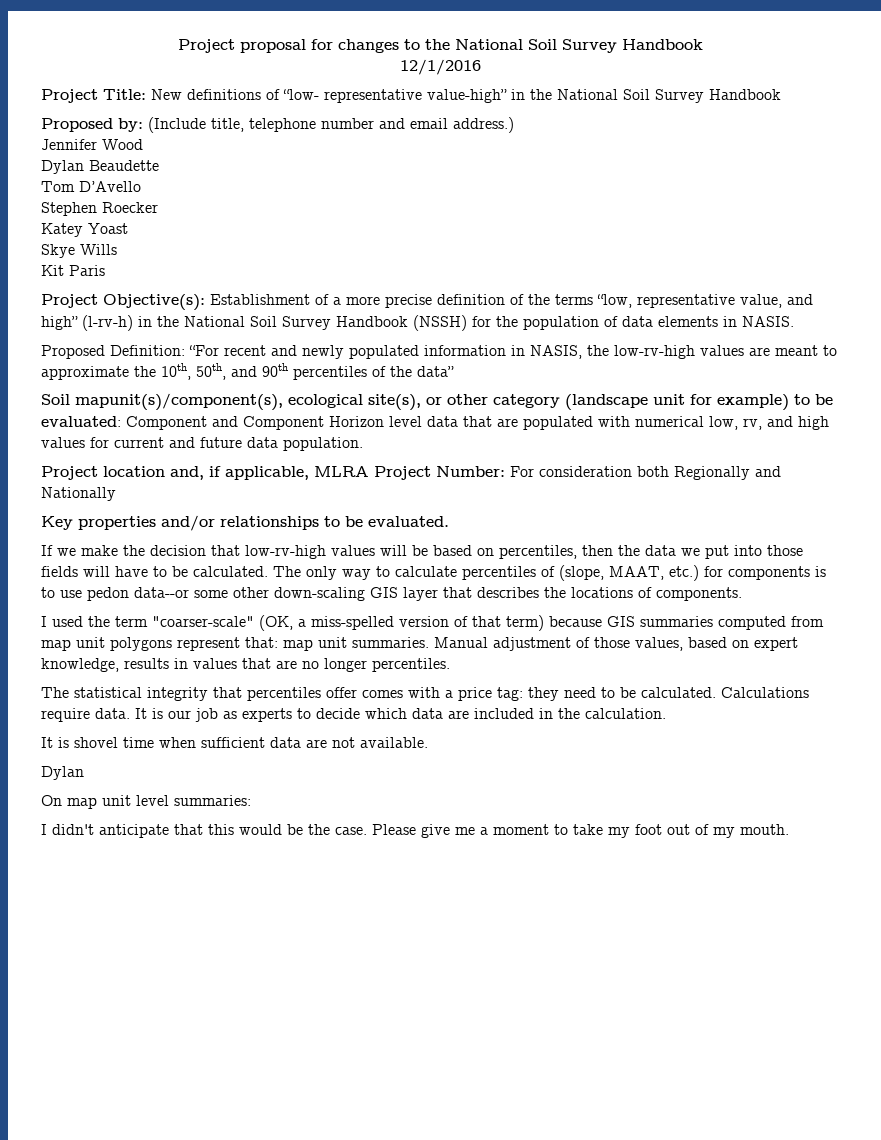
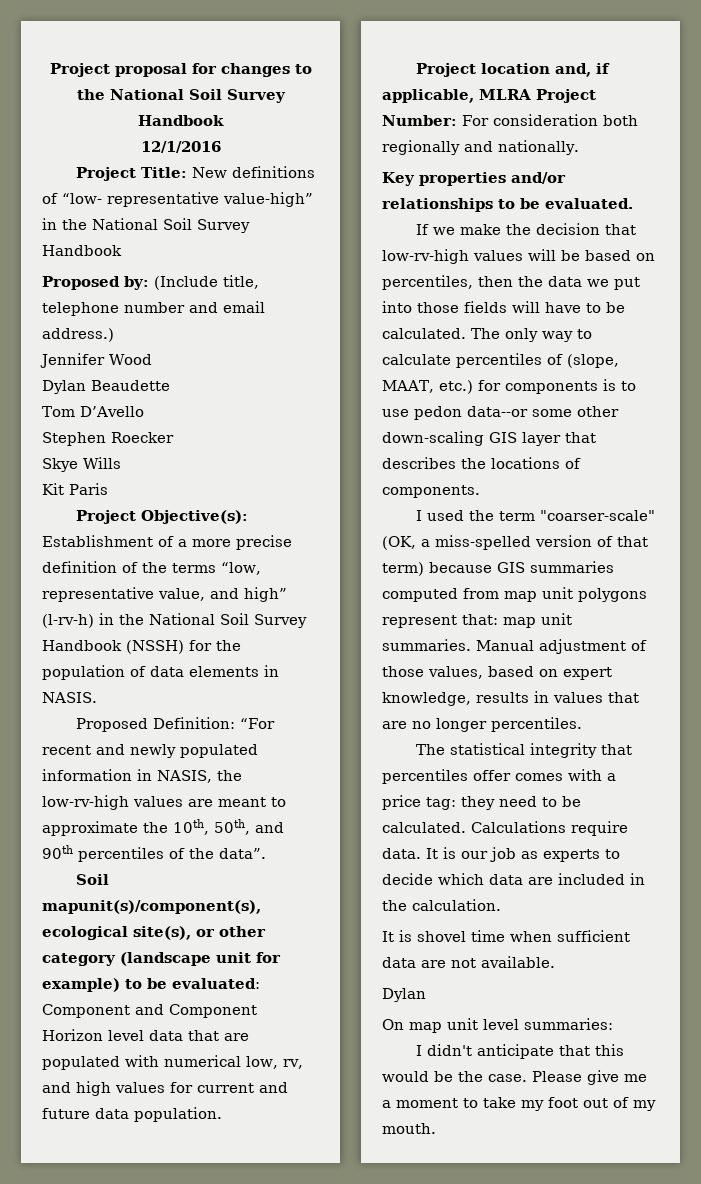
[41,223,128,237] // Katey Yoast -> (174, 437) none
[417,366,454,377] data” -> [219,848,266,859] data”.
[674,466,781,480] [41,487,116,501] Regionally and Nationally -> [382,140,579,155] regionally and nationally.

